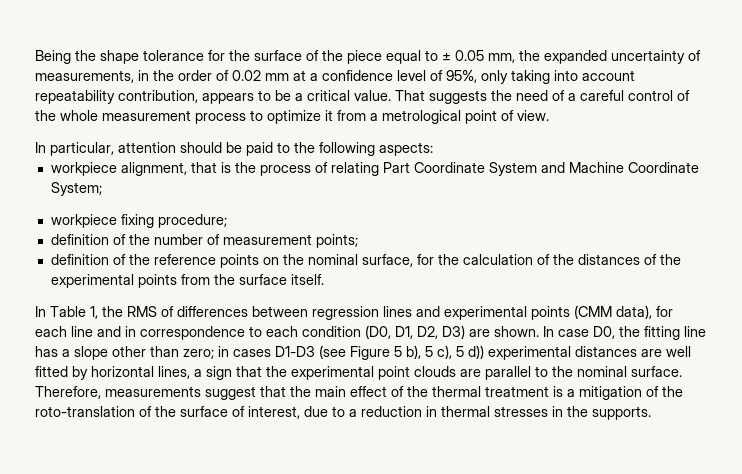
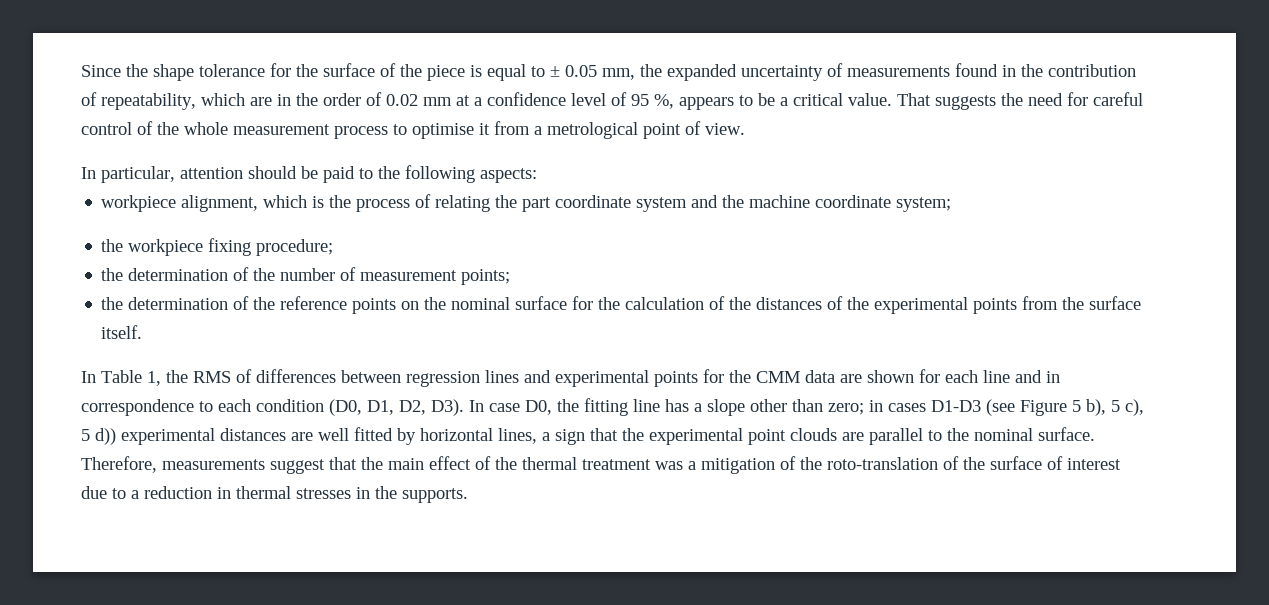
[35,50,71,64] Being -> [81,65,121,77] Since
(382, 57) none -> [470,65,482,77] is
[35,70,134,83] measurements, -> [847,63,1136,77] [81,92,272,110] measurements found in the contribution of repeatability, which are
[446,70,635,84] [35,90,198,104] 95%, only taking into account repeatability contribution, -> [631,94,674,109] 95 %,
[552,90,576,101] of a -> [1067,92,1088,106] for
[267,110,321,124] optimize -> [412,123,474,139] optimise
[190,162,217,173] that -> [263,195,308,208] which
[382,162,699,176] [50,182,102,196] Part Coordinate System and Machine Coordinate System; // -> [495,195,952,212] [101,239,124,252] the part coordinate system and the machine coordinate system; // the
[50,234,109,245] definition -> [101,268,229,281] the determination
[50,254,109,265] definition -> [101,297,229,310] the determination
[361,254,413,267] surface, -> [515,296,568,310] surface
[574,305,652,319] (CMM data), -> [703,369,914,383] for the CMM data are shown
[442,325,539,339] D3) are shown. -> [431,399,464,416] D3).
[553,386,563,397] is -> [655,461,683,470] was
[248,406,300,419] interest, -> [1067,458,1121,470] interest

